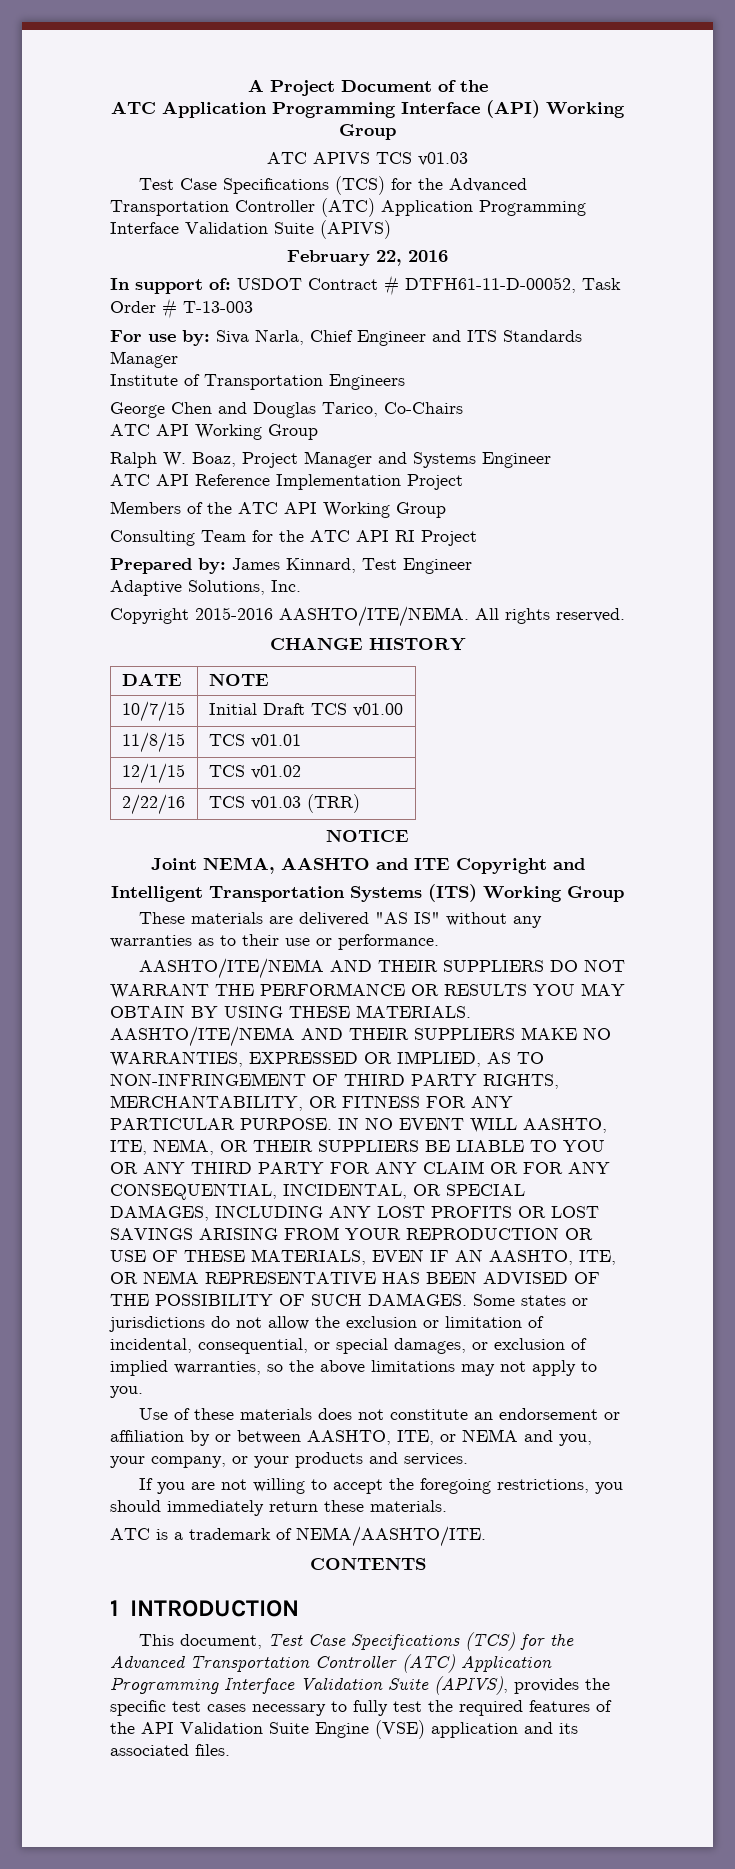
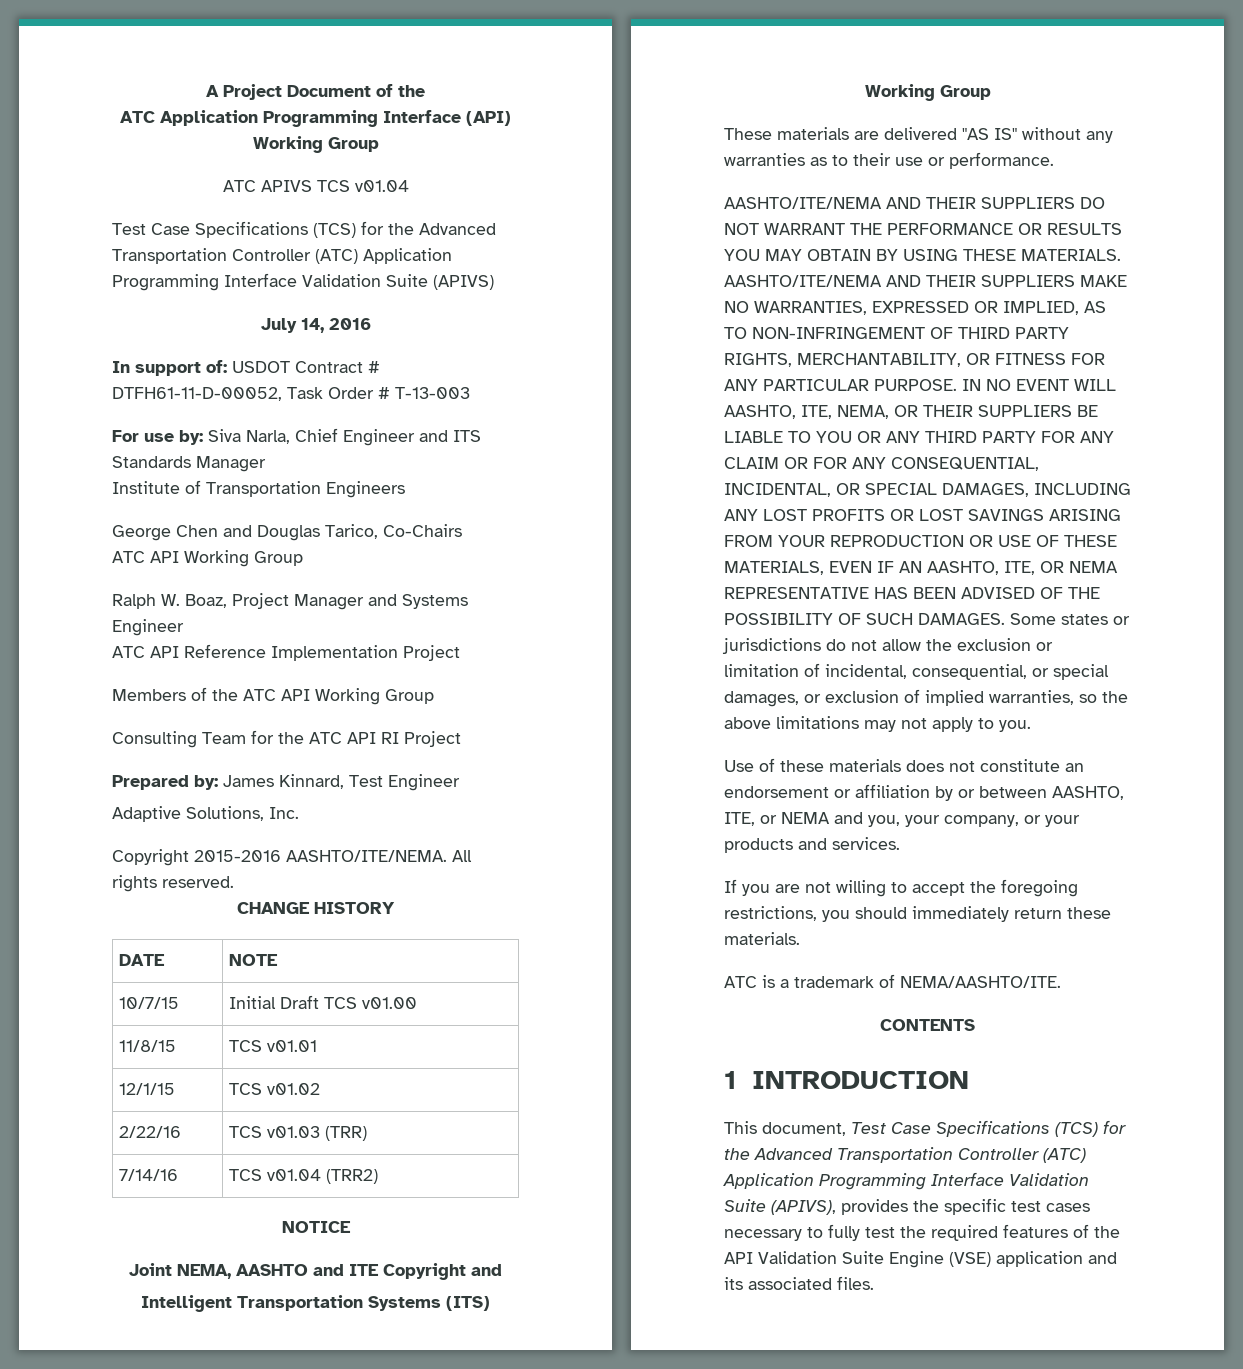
[418,152,468,166] v01.03 -> [354,180,409,192] v01.04
[287,250,402,266] February 22, -> [260,318,324,333] July 14,
(360, 803) none -> [119,1169,179,1181] [229,1169,379,1184] // 7/14/16 | TCS v01.04 (TRR2)

